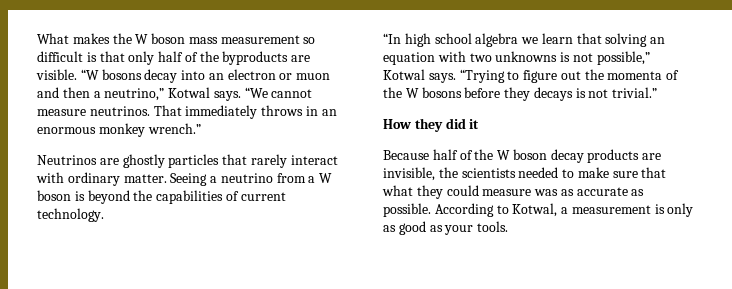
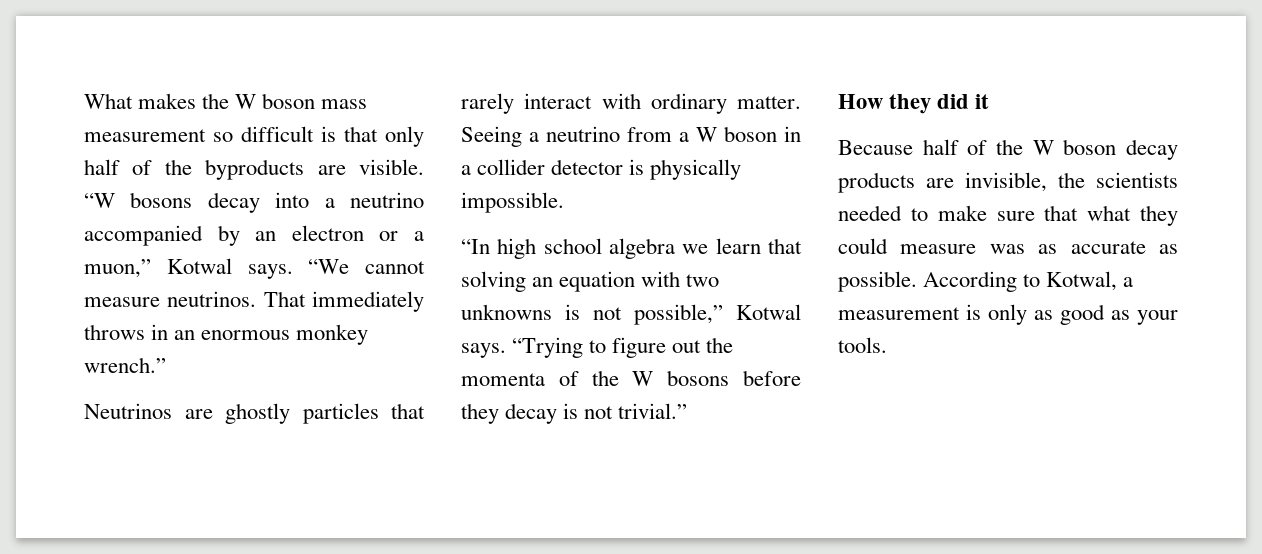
[208,69,331,80] [37,87,165,101] an electron or muon and then a neutrino,” -> [324,192,424,208] [84,225,424,246] [84,259,151,278] a neutrino accompanied by an electron or a muon,”
[74,190,286,204] [37,208,104,222] is beyond the capabilities of current technology. -> [784,126,801,142] [461,159,742,180] [461,192,564,213] in a collider detector is physically impossible.
[533,87,573,101] decays -> [505,403,558,424] decay

